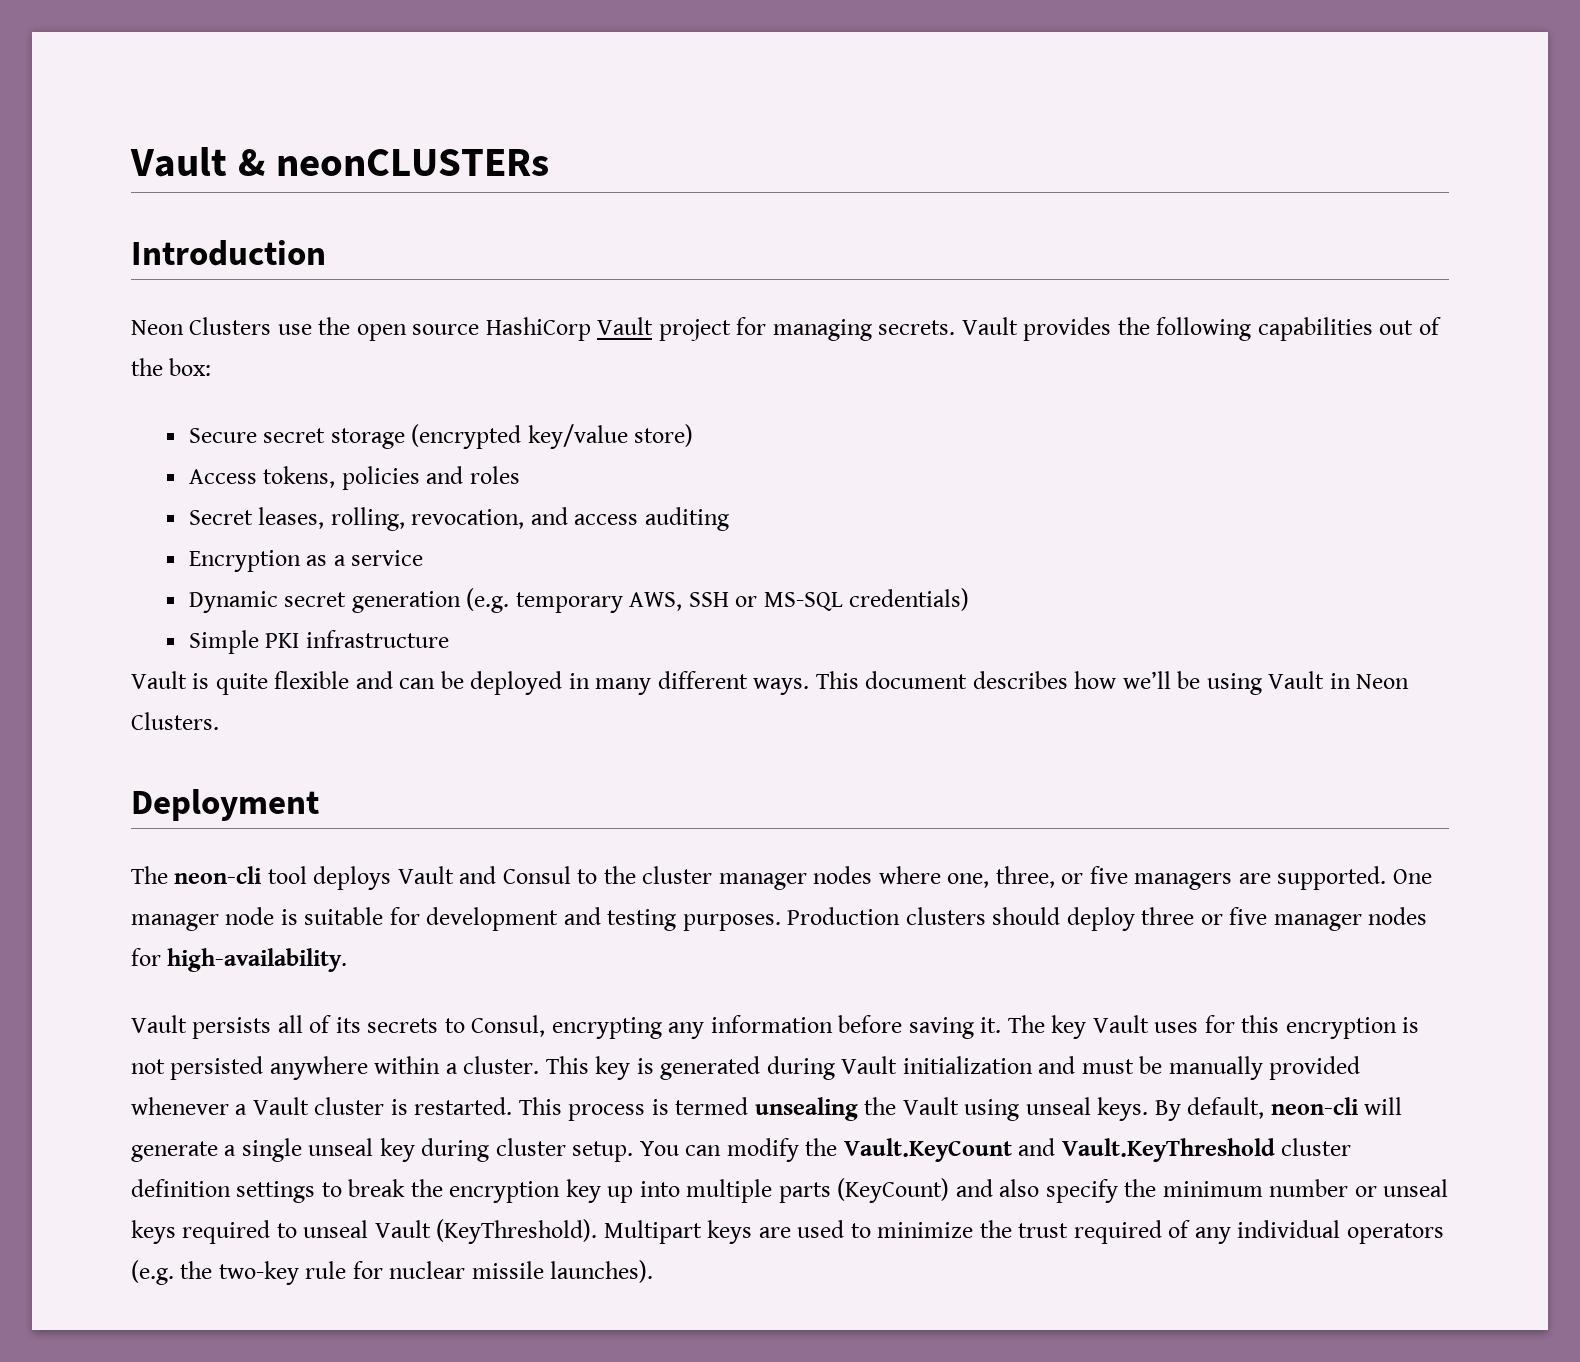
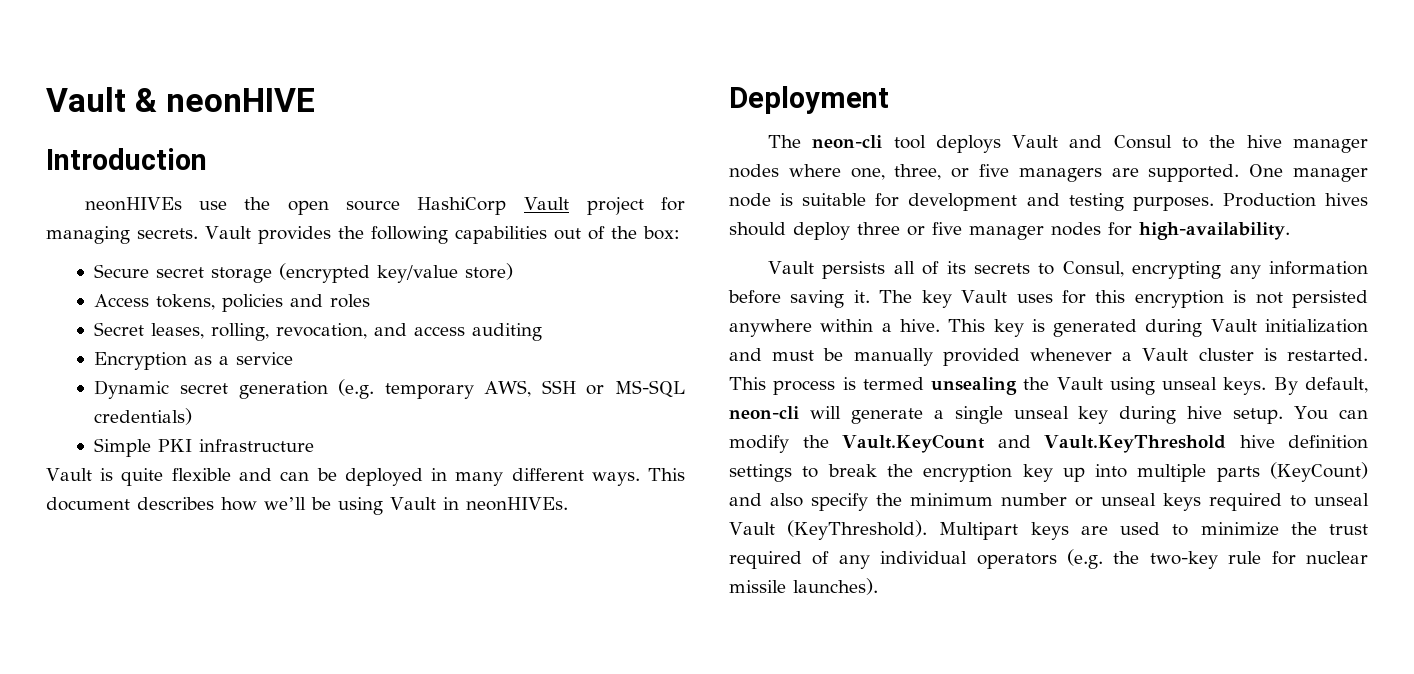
[276,149,550,176] neonCLUSTERs -> [166,88,316,112] neonHIVE
[131,317,272,335] Neon Clusters -> [84,197,182,211] neonHIVEs
[1356,674,1410,689] [131,712,219,730] Neon Clusters. -> [465,497,568,511] neonHIVEs.
[642,866,713,884] cluster -> [1246,135,1282,148] hive
[905,907,986,925] clusters -> [1325,193,1368,206] hives
[463,1056,540,1074] cluster. -> [899,319,940,332] hive.
[495,1138,566,1156] cluster -> [1187,406,1223,419] hive
[1281,1138,1352,1156] cluster -> [1239,435,1275,448] hive

